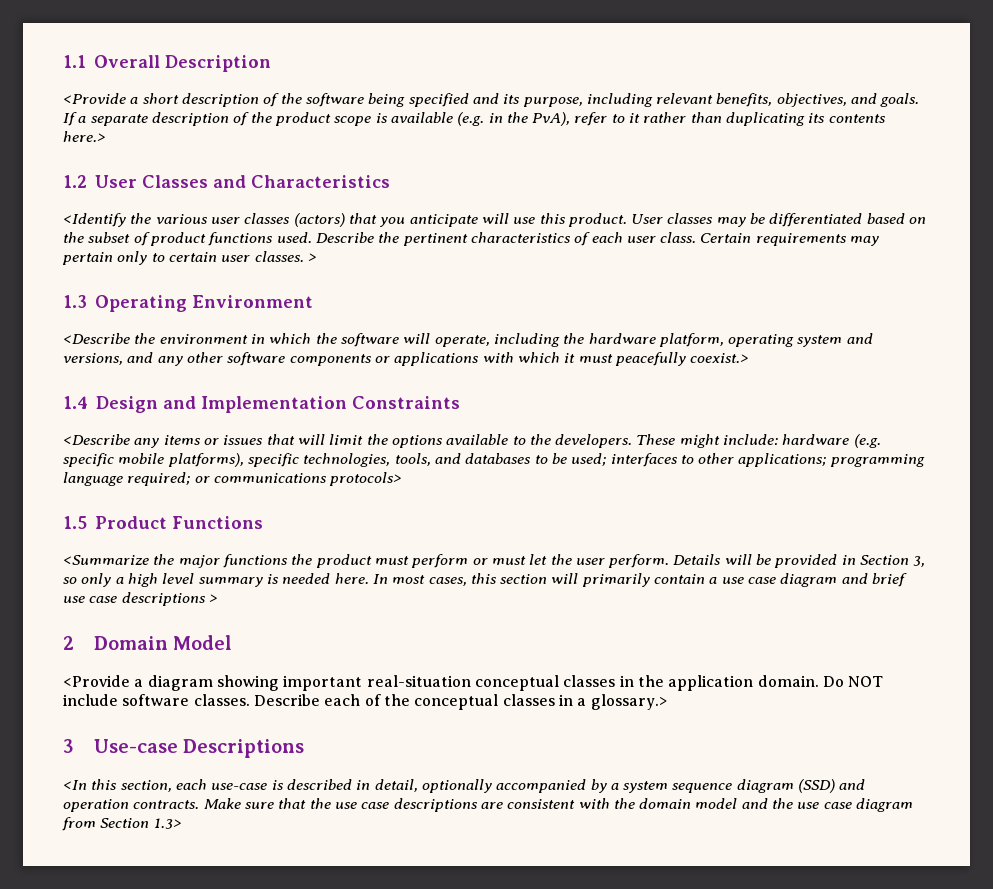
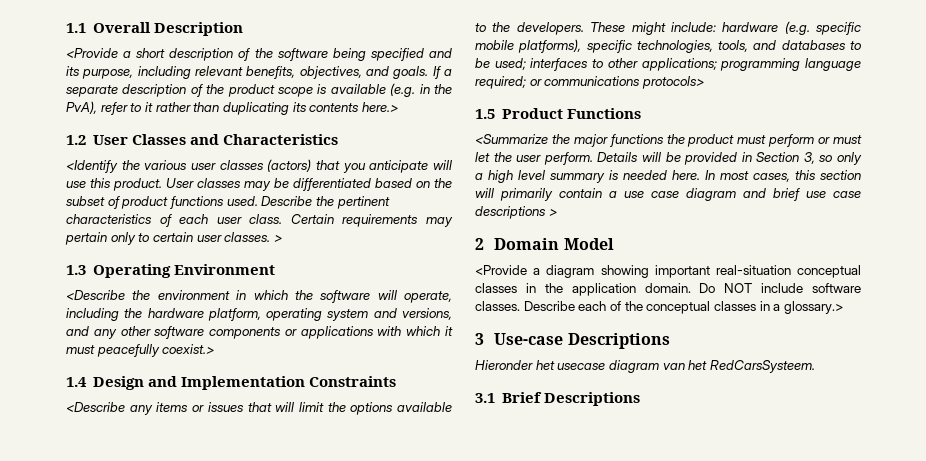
[63,779,866,793] [63,798,914,812] [62,817,182,831] <In this section, each use-case is described in detail, optionally accompanied by a system sequence diagram (SSD) and operation contracts. Make sure that the use case descriptions are consistent with the domain model and the use case diagram from Section 1.3> -> [475,360,815,373] [475,392,640,406] Hieronder het usecase diagram van het RedCarsSysteem. // 3.1 Brief Descriptions

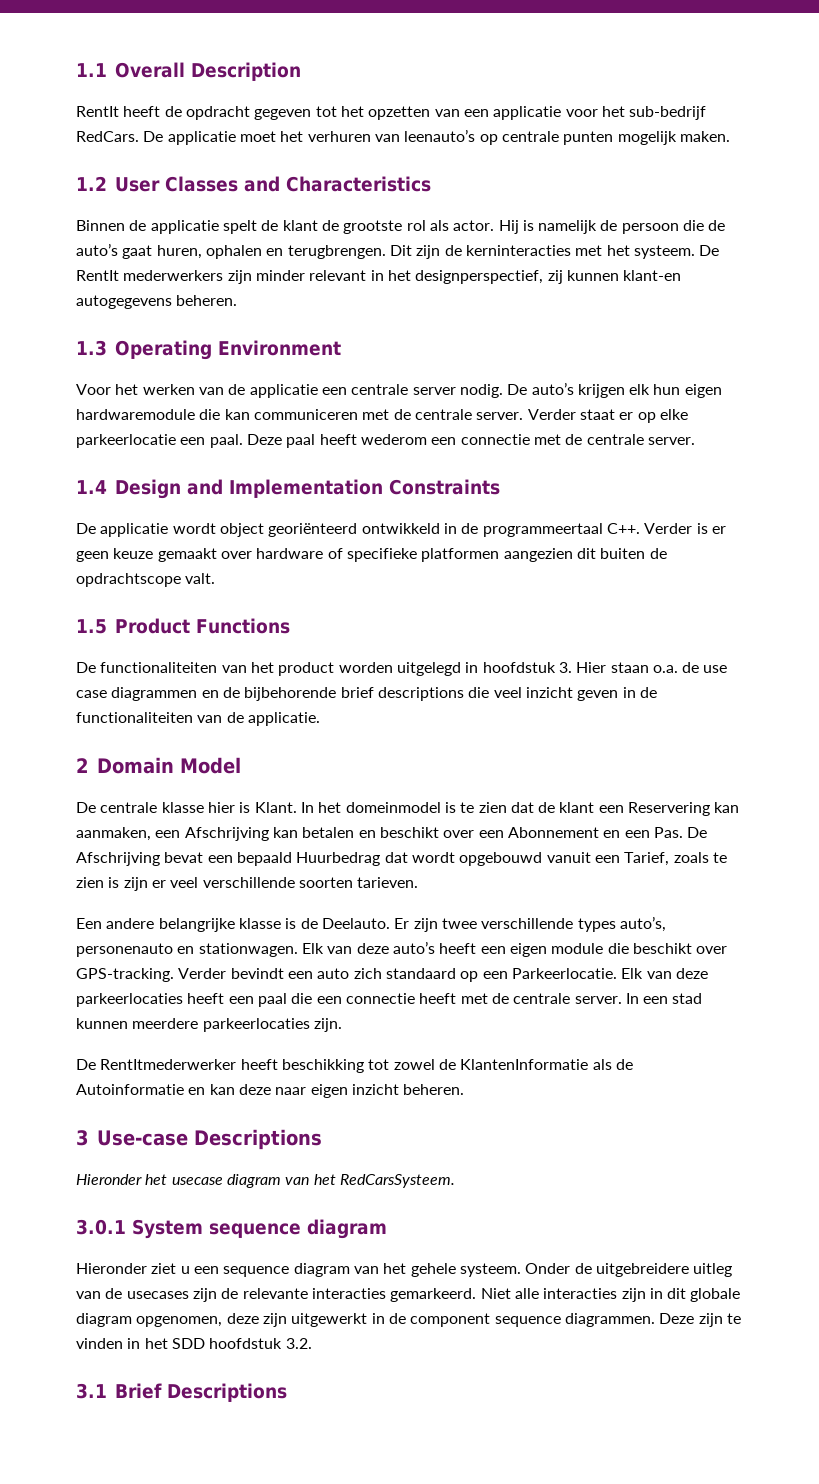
[66,48,452,61] [66,66,452,79] [66,83,452,97] [66,101,398,115] <Provide a short description of the software being specified and its purpose, including relevant benefits, objectives, and goals. If a separate description of the product scope is available (e.g. in the PvA), refer to it rather than duplicating its contents here.> -> [76,106,707,120] [76,129,730,145] RentIt heeft de opdracht gegeven tot het opzetten van een applicatie voor het sub-bedrijf RedCars. De applicatie moet het verhuren van leenauto’s op centrale punten mogelijk maken.
[66,159,453,173] [66,178,452,191] [66,196,390,209] [66,214,453,227] [65,232,282,245] [66,264,275,278] [66,290,452,303] [66,308,452,321] [66,326,453,339] [66,344,215,357] <Identify the various user classes (actors) that you anticipate will use this product. User classes may be differentiated based on the subset of product functions used. Describe the pertinent characteristics of each user class. Certain requirements may pertain only to certain user classes. > // 1.3 Operating Environment // <Describe the environment in which the software will operate, including the hardware platform, operating system and versions, and any other software components or applications with which it must peacefully coexist.> -> [76,220,726,234] [76,243,720,259] [76,270,682,284] [76,295,238,309] [76,340,341,360] [76,382,722,398] [76,409,688,423] [76,434,695,448] Binnen de applicatie spelt de klant de grootste rol als actor. Hij is namelijk de persoon die de auto’s gaat huren, ophalen en terugbrengen. Dit zijn de kerninteracties met het systeem. De RentIt mederwerkers zijn minder relevant in het designperspectief, zij kunnen klant-en autogegevens beheren. // 1.3 Operating Environment // Voor het werken van de applicatie een centrale server nodig. De auto’s krijgen elk hun eigen hardwaremodule die kan communiceren met de centrale server. Verder staat er op elke parkeerlocatie een paal. Deze paal heeft wederom een connectie met de centrale server.
[66,402,452,415] [475,21,861,35] [475,39,861,53] [475,58,861,71] [475,76,704,89] [475,108,641,119] [475,134,863,147] [475,152,862,165] [475,170,861,183] [475,188,861,201] [475,206,557,219] [475,238,614,250] [475,265,861,278] [475,283,861,296] [475,301,843,314] <Describe any items or issues that will limit the options available to the developers. These might include: hardware (e.g. specific mobile platforms), specific technologies, tools, and databases to be used; interfaces to other applications; programming language required; or communications protocols> // 1.5 Product Functions // <Summarize the major functions the product must perform or must let the user perform. Details will be provided in Section 3, so only a high level summary is needed here. In most cases, this section will primarily contain a use case diagram and brief use case descriptions > // 2 Domain Model // <Provide a diagram showing important real-situation conceptual classes in the application domain. Do NOT include software classes. Describe each of the conceptual classes in a glossary.> -> [76,523,726,537] [76,548,667,562] [76,573,216,587] [76,618,290,634] [76,662,728,676] [76,687,657,701] [76,712,320,726] [76,757,241,774] [76,802,740,816] [76,827,708,841] [76,852,727,866] [76,877,419,891] [76,916,666,932] [76,941,728,957] [76,968,708,982] [76,993,703,1007] [76,1018,342,1032] [76,1059,633,1073] [76,1084,465,1098] De applicatie wordt object georiënteerd ontwikkeld in de programmeertaal C++. Verder is er geen keuze gemaakt over hardware of specifieke platformen aangezien dit buiten de opdrachtscope valt. // 1.5 Product Functions // De functionaliteiten van het product worden uitgelegd in hoofdstuk 3. Hier staan o.a. de use case diagrammen en de bijbehorende brief descriptions die veel inzicht geven in de functionaliteiten van de applicatie. // 2 Domain Model // De centrale klasse hier is Klant. In het domeinmodel is te zien dat de klant een Reservering kan aanmaken, een Afschrijving kan betalen en beschikt over een Abonnement en een Pas. De Afschrijving bevat een bepaald Huurbedrag dat wordt opgebouwd vanuit een Tarief, zoals te zien is zijn er veel verschillende soorten tarieven. // Een andere belangrijke klasse is de Deelauto. Er zijn twee verschillende types auto’s, personenauto en stationwagen. Elk van deze auto’s heeft een eigen module die beschikt over GPS-tracking. Verder bevindt een auto zich standaard op een Parkeerlocatie. Elk van deze parkeerlocaties heeft een paal die een connectie heeft met de centrale server. In een stad kunnen meerdere parkeerlocaties zijn. // De RentItmederwerker heeft beschikking tot zowel de KlantenInformatie als de Autoinformatie en kan deze naar eigen inzicht beheren.
(815, 366) none -> [76,1219,387,1239] [76,1263,733,1277] [76,1288,741,1302] [76,1313,741,1327] [76,1338,312,1349] // 3.0.1 System sequence diagram // Hieronder ziet u een sequence diagram van het gehele systeem. Onder de uitgebreidere uitleg van de usecases zijn de relevante interacties gemarkeerd. Niet alle interacties zijn in dit globale diagram opgenomen, deze zijn uitgewerkt in de component sequence diagrammen. Deze zijn te vinden in het SDD hoofdstuk 3.2.

